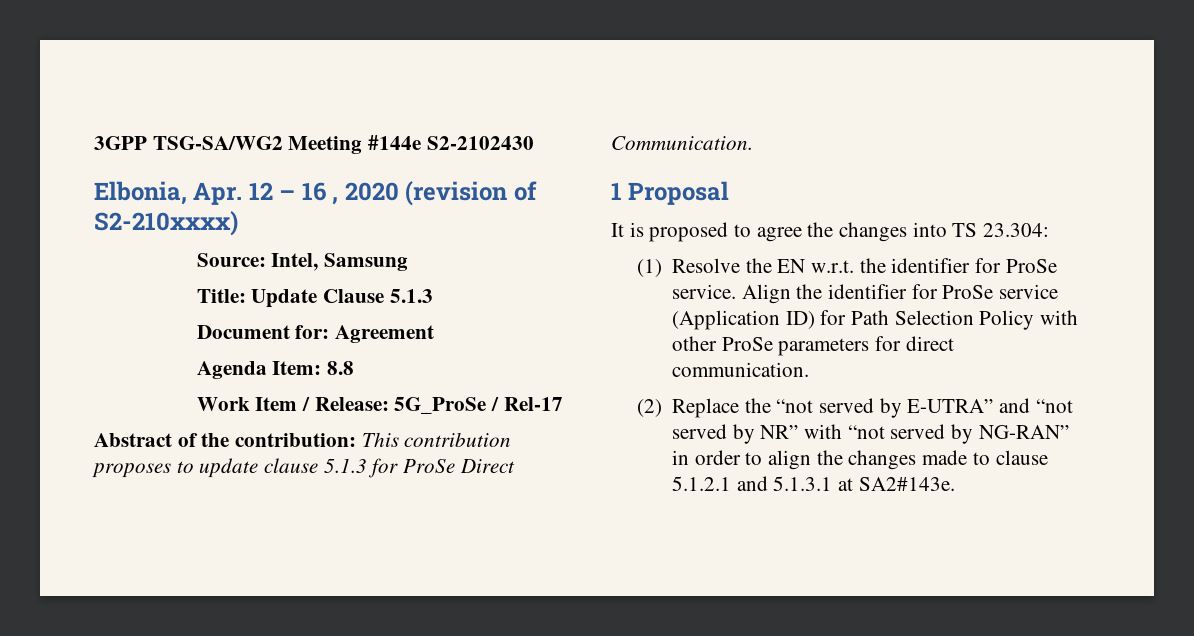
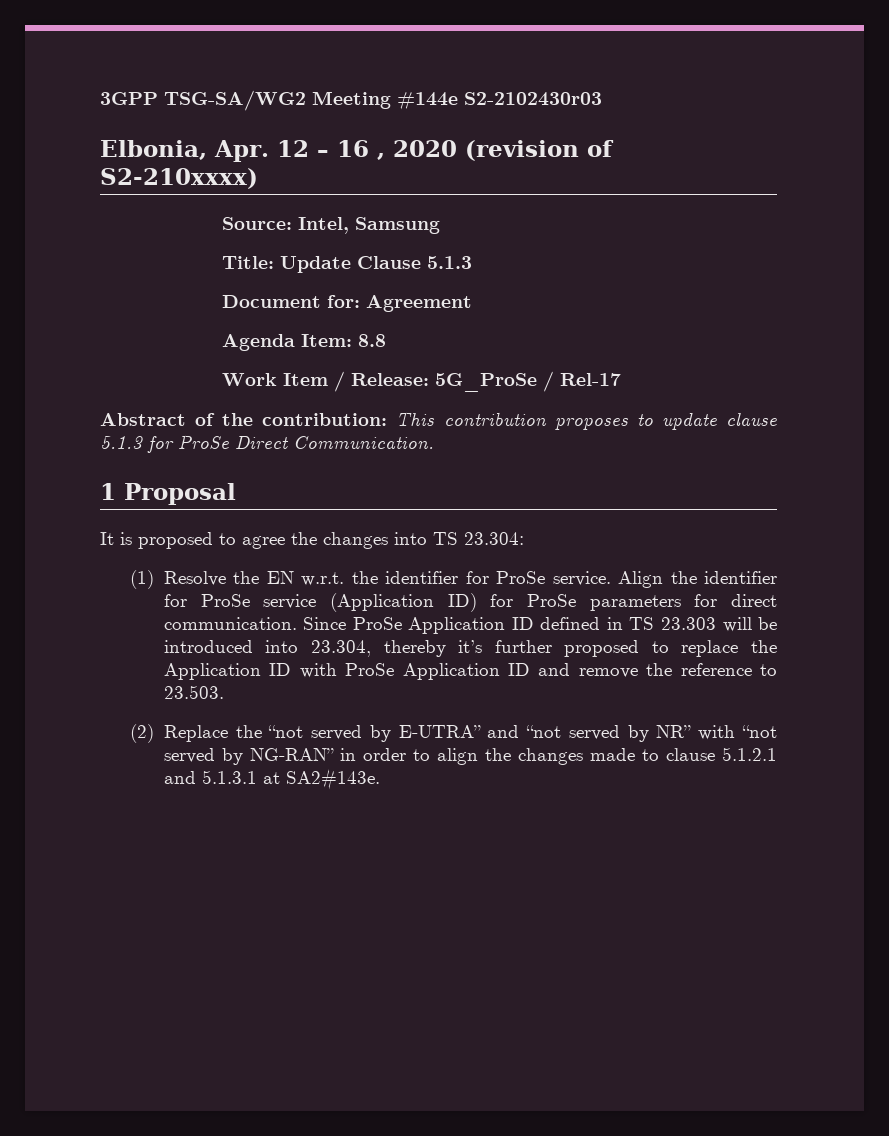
[426,136,534,150] S2-2102430 -> [464,92,602,106] S2-2102430r03
[851,310,1079,330] [672,336,718,351] Path Selection Policy with other -> (514, 600) none
(810, 369) none -> [303,617,777,634] [163,640,777,657] [163,663,777,680] [163,685,224,699] Since ProSe Application ID defined in TS 23.303 will be introduced into 23.304, thereby it’s further proposed to replace the Application ID with ProSe Application ID and remove the reference to 23.503.

